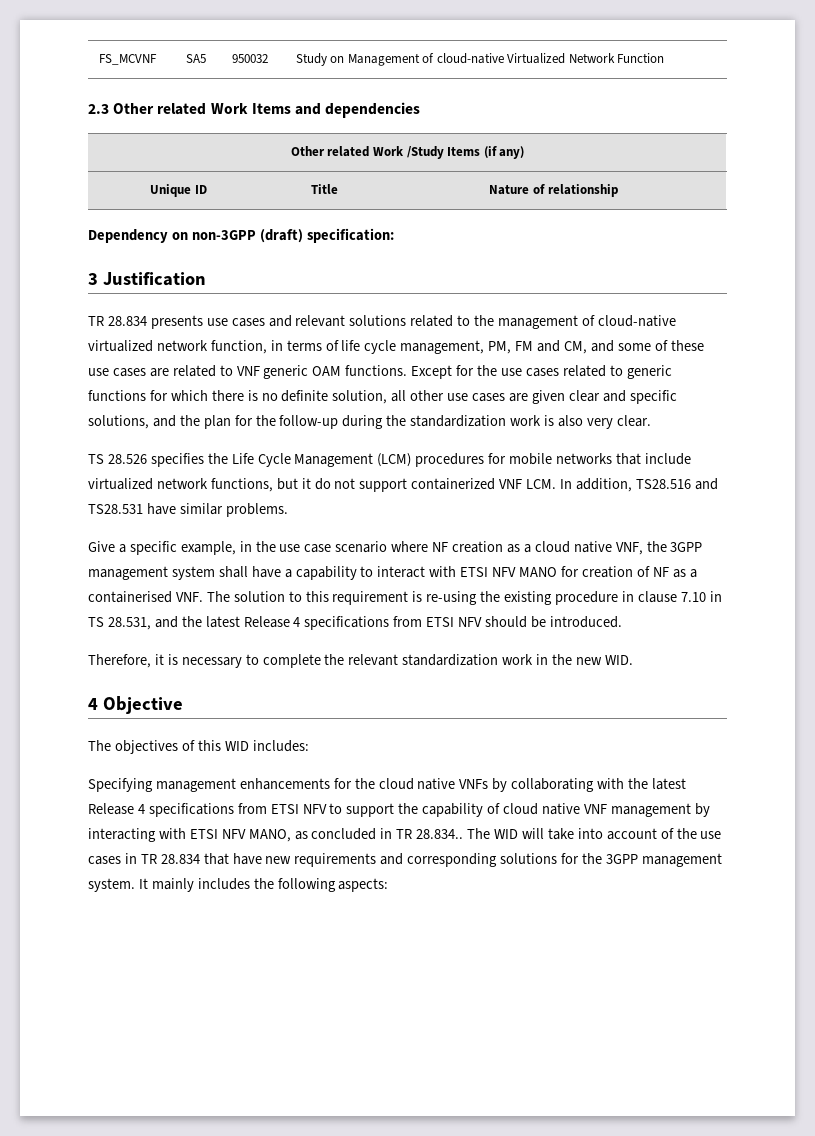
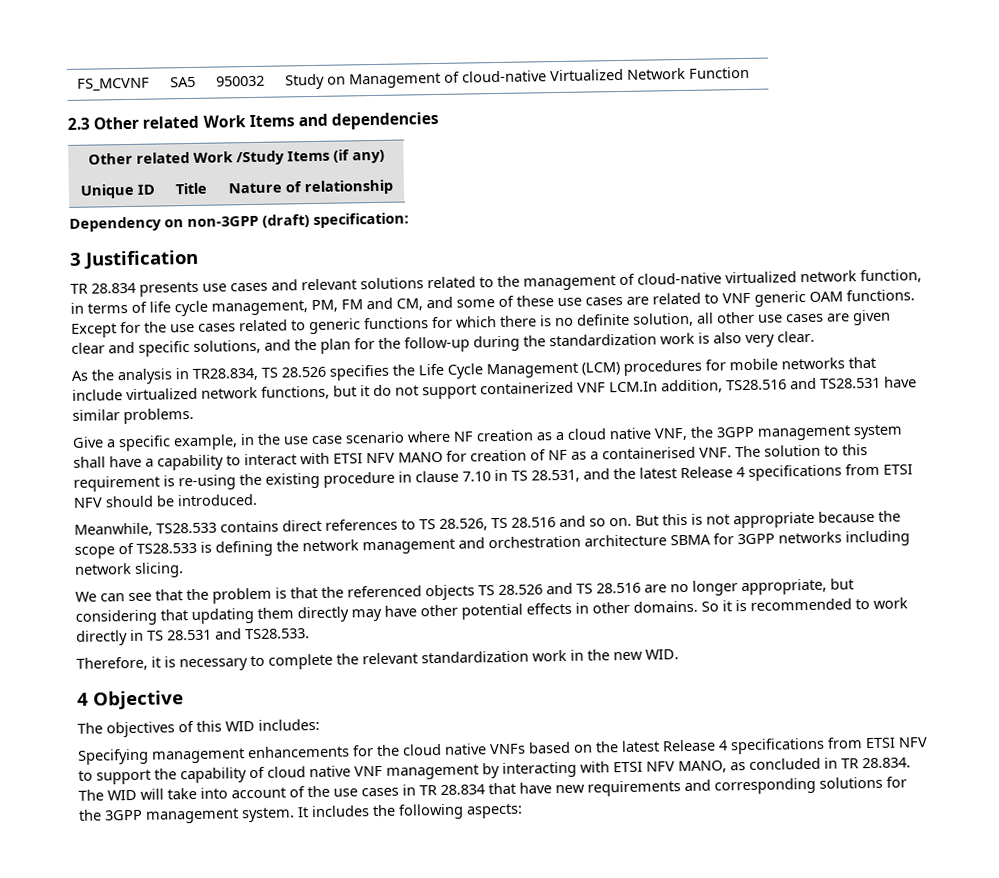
(651, 421) none -> [71,367,259,385] As the analysis in TR28.834,
[526,479,573,489] LCM. In -> [609,381,658,393] LCM.In
(622, 622) none -> [74,510,901,537] [74,530,910,559] [74,562,184,578] [75,578,854,604] [75,597,908,626] [76,628,310,646] // Meanwhile, TS28.533 contains direct references to TS 28.526, TS 28.516 and so on. But this is not appropriate because the scope of TS28.533 is defining the network management and orchestration architecture SBMA for 3GPP networks including network slicing. // We can see that the problem is that the referenced objects TS 28.526 and TS 28.516 are no longer appropriate, but considering that updating them directly may have other potential effects in other domains. So it is recommended to work directly in TS 28.531 and TS28.533.
[492,778,625,792] by collaborating with -> [528,741,593,754] based on
[416,829,464,839] 28.834.. -> [862,757,911,769] 28.834.
[151,878,194,892] mainly -> (309, 812) none

